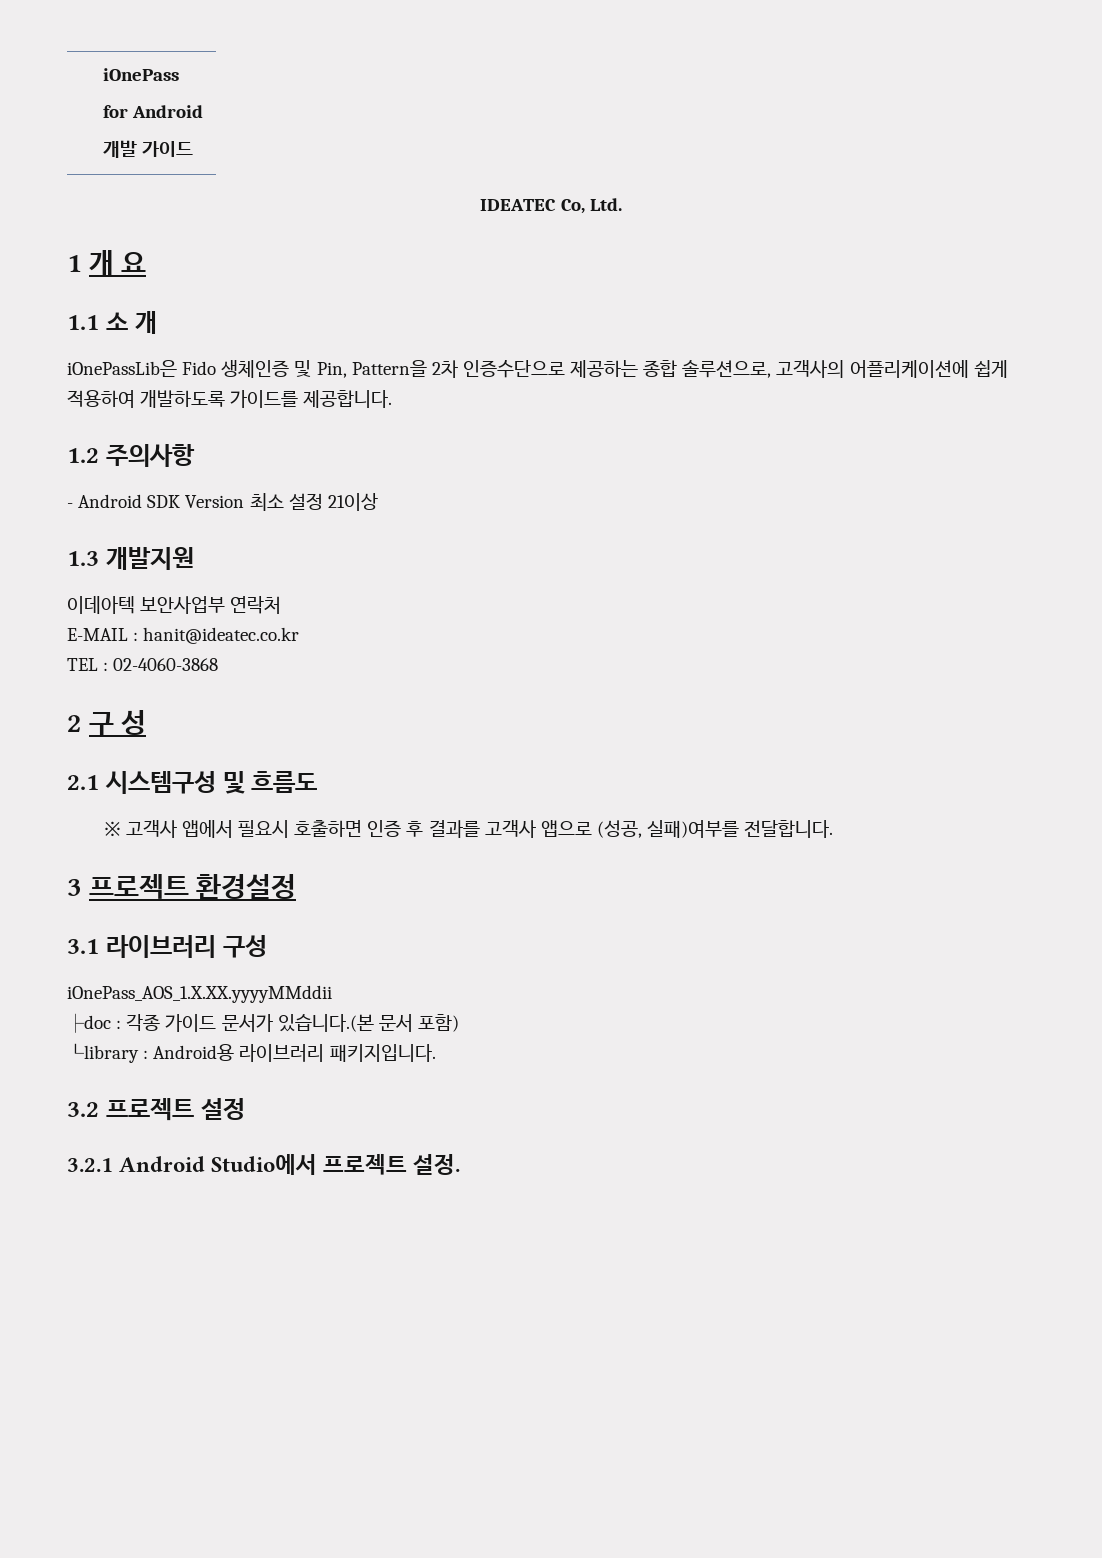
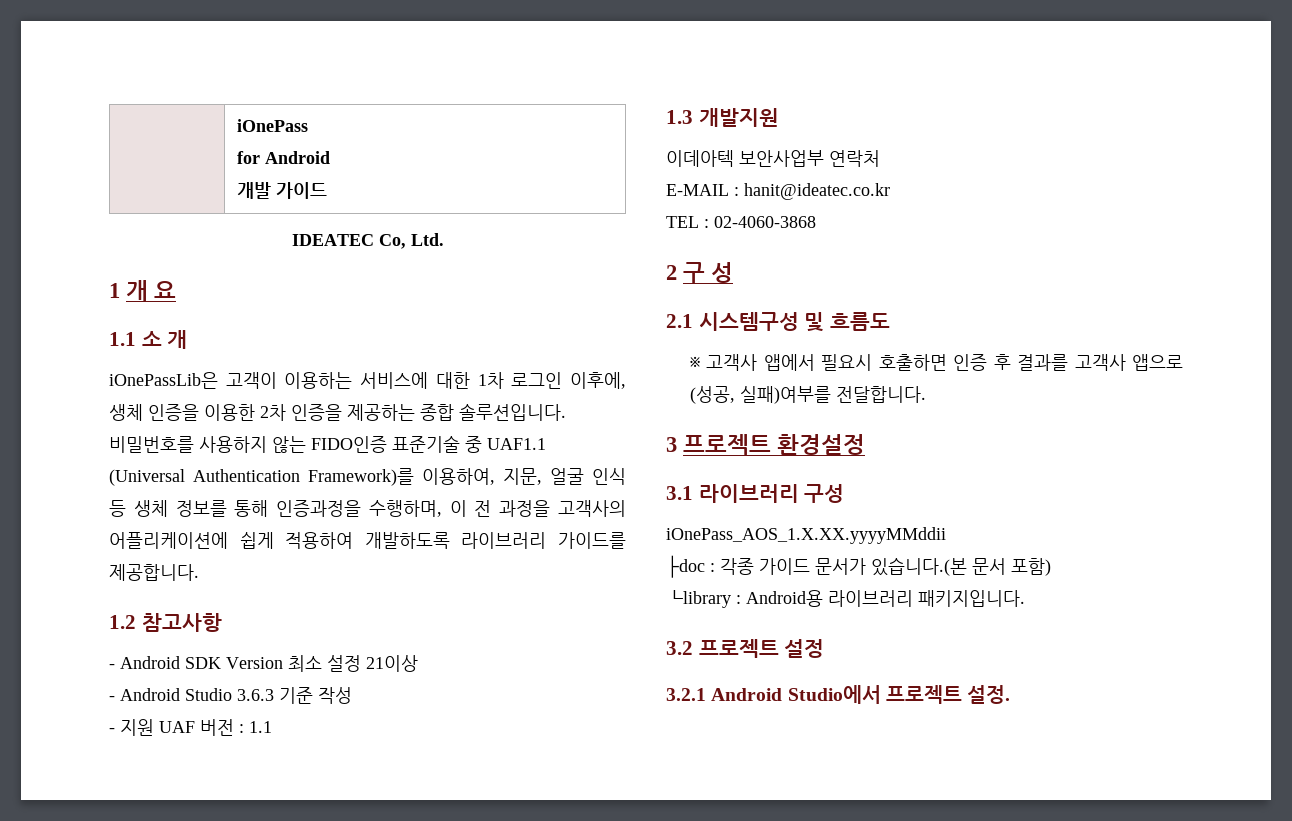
[182,360,772,378] Fido 생체인증 및 Pin, Pattern을 2차 인증수단으로 제공하는 종합 솔루션으로, -> [225,372,626,389] [109,403,566,421] [109,435,546,453] [109,468,626,486] [109,500,551,517] 고객이 이용하는 서비스에 대한 1차 로그인 이후에, 생체 인증을 이용한 2차 인증을 제공하는 종합 솔루션입니다. 비밀번호를 사용하지 않는 FIDO인증 표준기술 중 UAF1.1 (Universal Authentication Framework)를 이용하여, 지문, 얼굴 인식 등 생체 정보를 통해 인증과정을 수행하며, 이 전 과정을
(226, 399) none -> [461,532,547,549] 라이브러리
[105,444,195,467] 주의사항 -> [141,613,222,632] 참고사항
(378, 502) none -> [109,687,352,704] [109,719,272,736] // - Android Studio 3.6.3 기준 작성 // - 지원 UAF 버전 : 1.1

